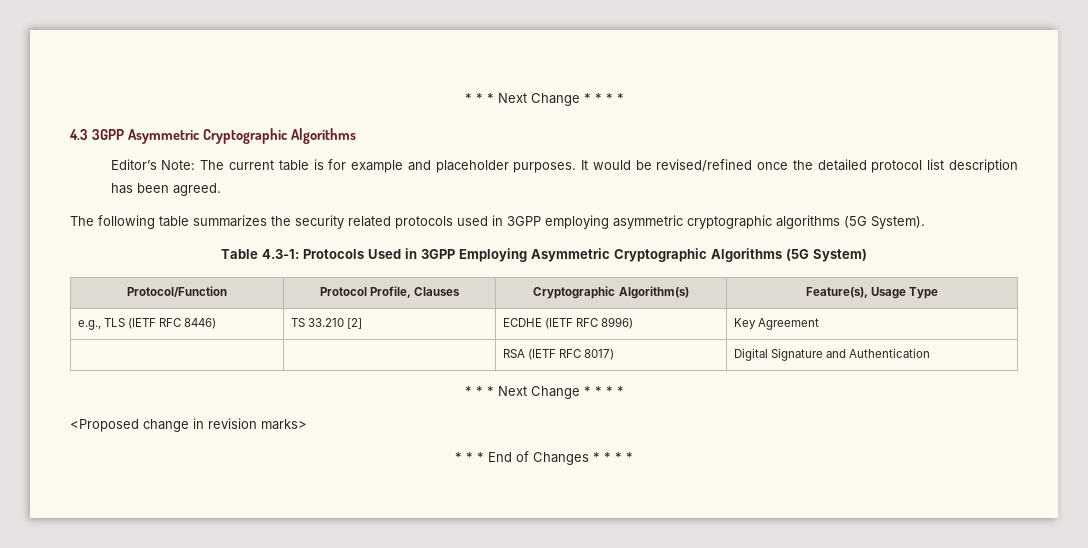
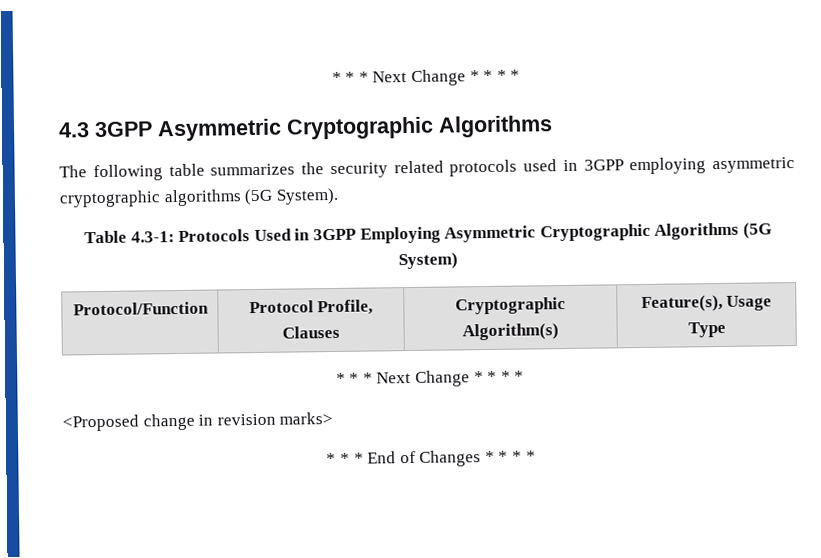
[110,159,1018,173] [110,183,221,196] // Editor’s Note: The current table is for example and placeholder purposes. It would be revised/refined once the detailed protocol list description has been agreed. -> (553, 126) none
[77,318,216,330] [290,318,362,329] [502,317,633,329] [733,318,819,330] [502,349,614,360] [733,348,930,361] // e.g., TLS (IETF RFC 8446) | TS 33.210 [2] | ECDHE (IETF RFC 8996) | Key Agreement // | | RSA (IETF RFC 8017) | Digital Signature and Authentication -> (726, 329) none

